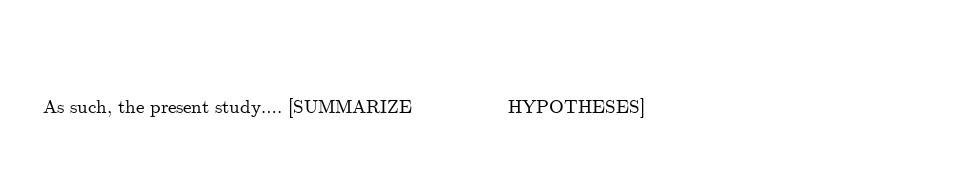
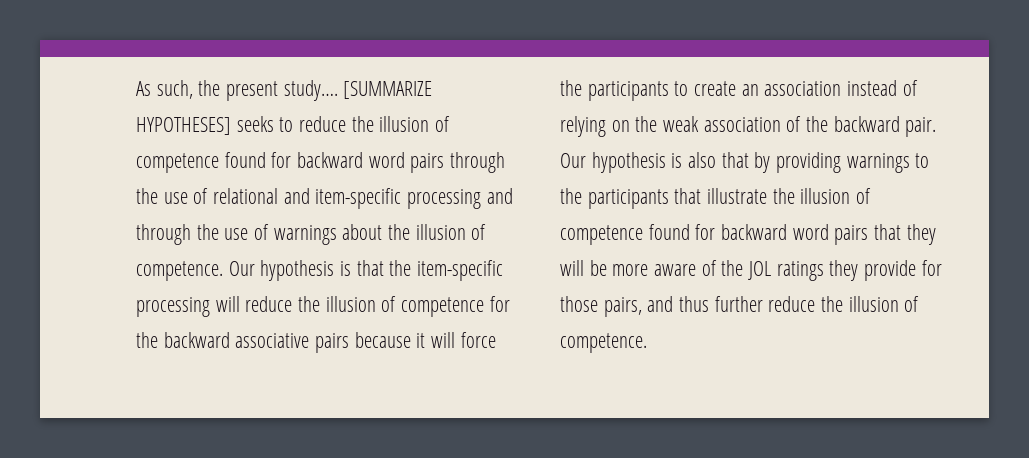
(645, 108) none -> [236,116,451,132] [136,152,506,173] [136,188,513,209] [136,224,487,245] [136,260,504,281] [136,296,510,317] [136,332,496,353] [560,80,918,101] [560,116,937,137] [560,152,930,173] [560,188,872,209] [560,224,936,245] [560,260,942,281] [560,296,920,317] [560,333,647,353] seeks to reduce the illusion of competence found for backward word pairs through the use of relational and item-specific processing and through the use of warnings about the illusion of competence. Our hypothesis is that the item-specific processing will reduce the illusion of competence for the backward associative pairs because it will force the participants to create an association instead of relying on the weak association of the backward pair. Our hypothesis is also that by providing warnings to the participants that illustrate the illusion of competence found for backward word pairs that they will be more aware of the JOL ratings they provide for those pairs, and thus further reduce the illusion of competence.

